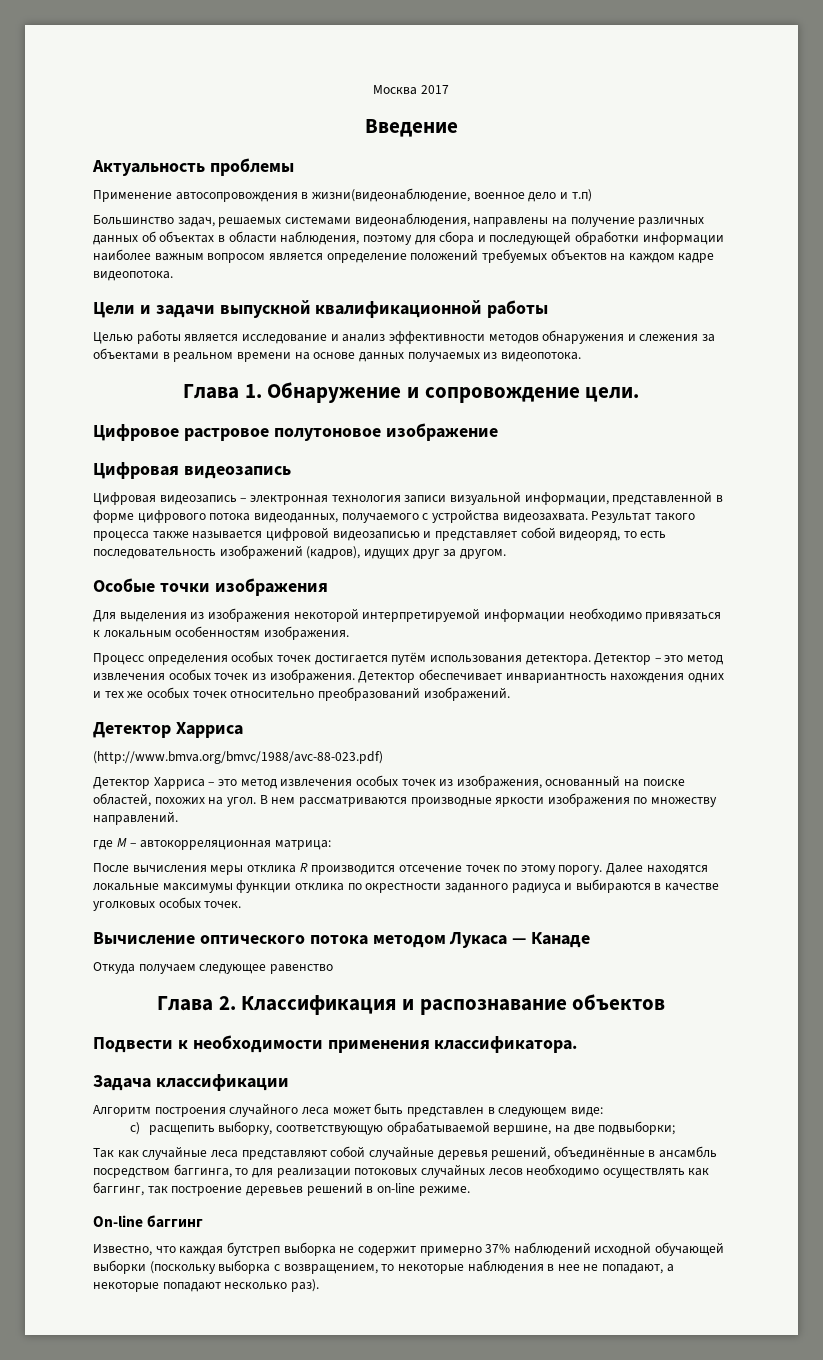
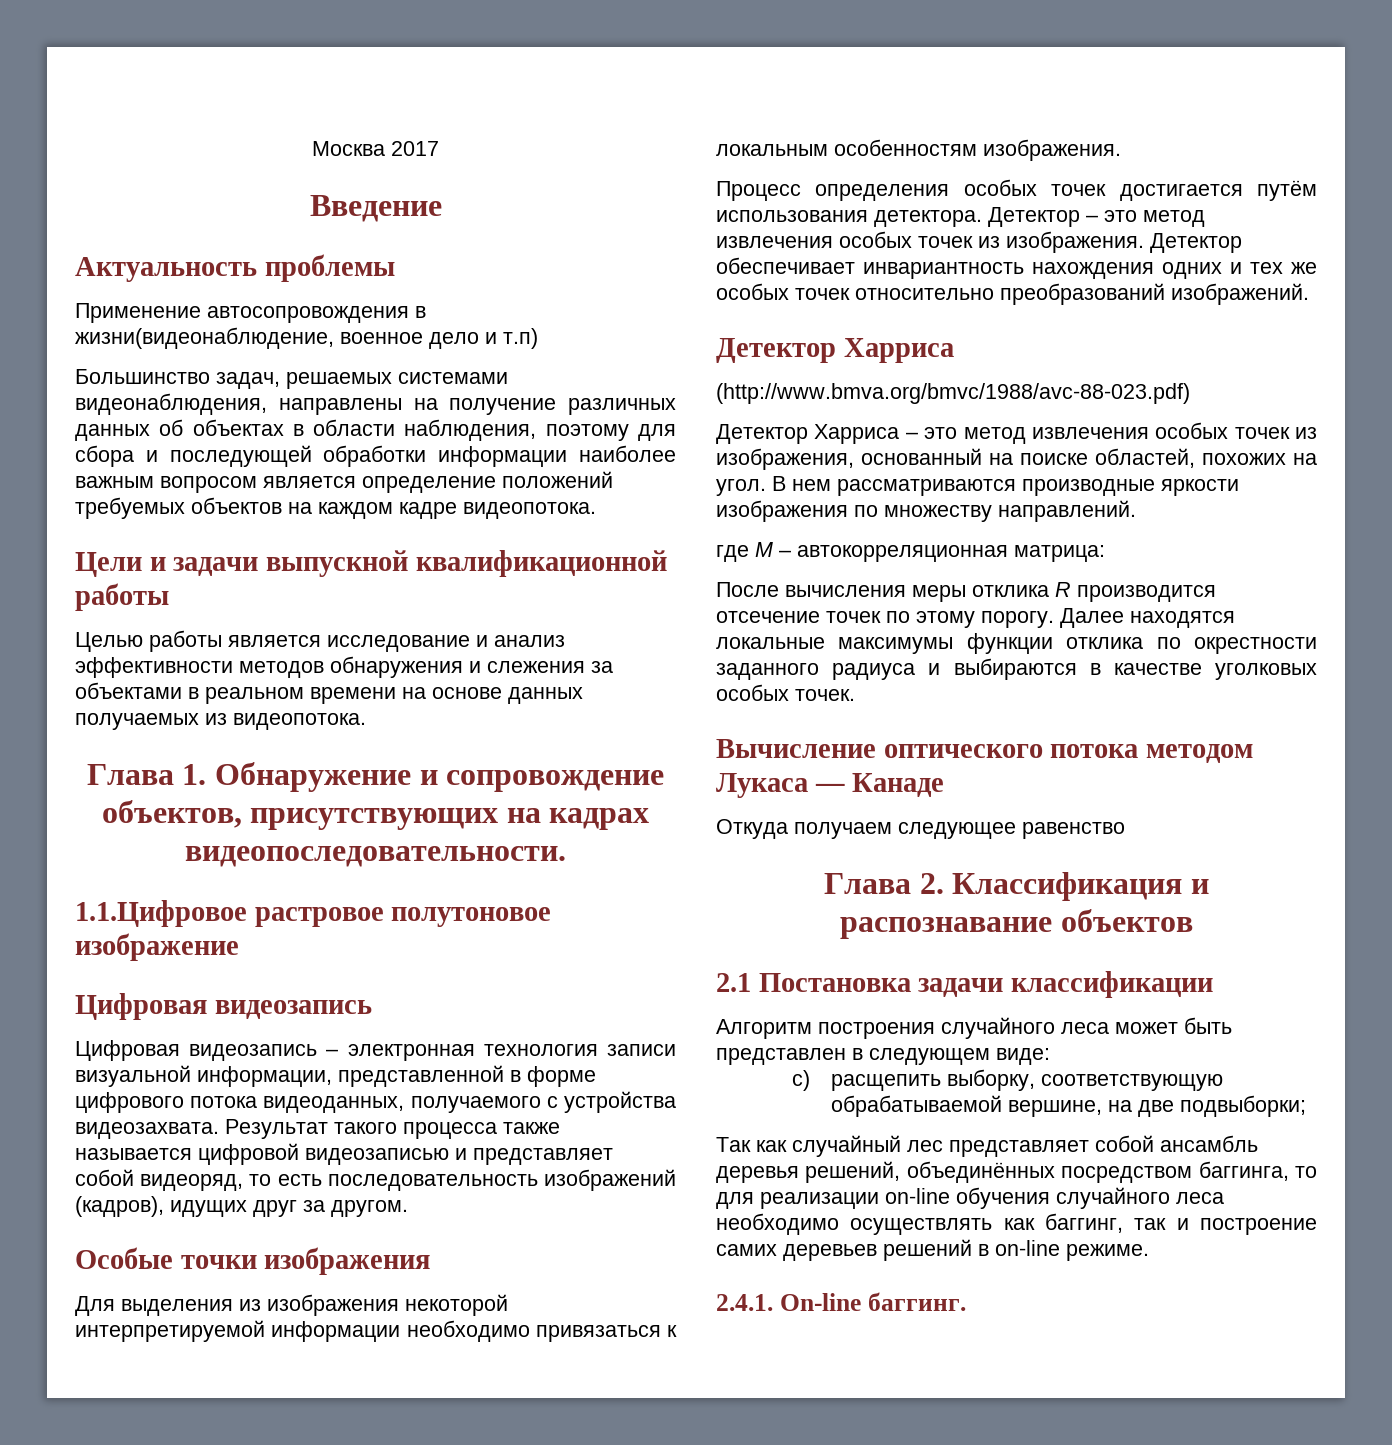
[585,387,640,402] [93,424,179,441] цели. // Цифровое -> [101,800,650,830] [185,846,566,867] [75,900,247,927] объектов, присутствующих на кадрах видеопоследовательности. // 1.1.Цифровое
[93,1035,578,1053] [93,1075,151,1091] Подвести к необходимости применения классификатора. // Задача -> [716,973,1004,997] 2.1 Постановка задачи
[142,1146,718,1160] случайные леса представляют собой случайные деревья решений, объединённые в ансамбль -> [792,1135,1258,1157] [716,1161,1055,1183] случайный лес представляет собой ансамбль деревья решений, объединённых
[354,1164,523,1178] потоковых случайных лесов -> [885,1187,1224,1209] on-line обучения случайного леса
[171,1186,243,1196] построение -> [1176,1218,1317,1235] [716,1244,777,1256] и построение самих
[93,1215,204,1228] [93,1242,725,1256] [93,1260,674,1274] [93,1279,319,1292] On-line баггинг // Известно, что каждая бутстреп выборка не содержит примерно 37% наблюдений исходной обучающей выборки (поскольку выборка с возвращением, то некоторые наблюдения в нее не попадают, а некоторые попадают несколько раз). -> [716,1292,966,1311] 2.4.1. On-line баггинг.

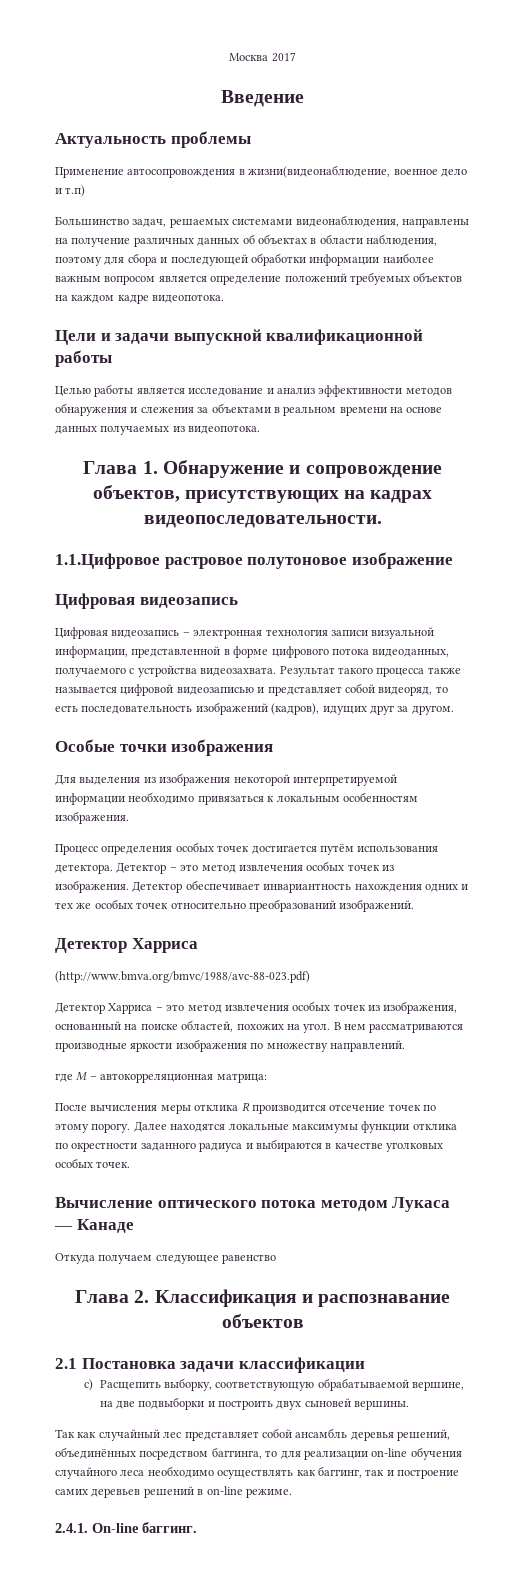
[716,1017,1232,1039] [716,1048,1050,1065] // Алгоритм построения случайного леса может быть представлен в следующем виде: -> (365, 1365) none
[830,1074,941,1091] расщепить -> [99,1380,161,1390] Расщепить
[1179,1095,1306,1117] подвыборки; -> [138,1397,410,1410] подвыборки и построить двух сыновей вершины.

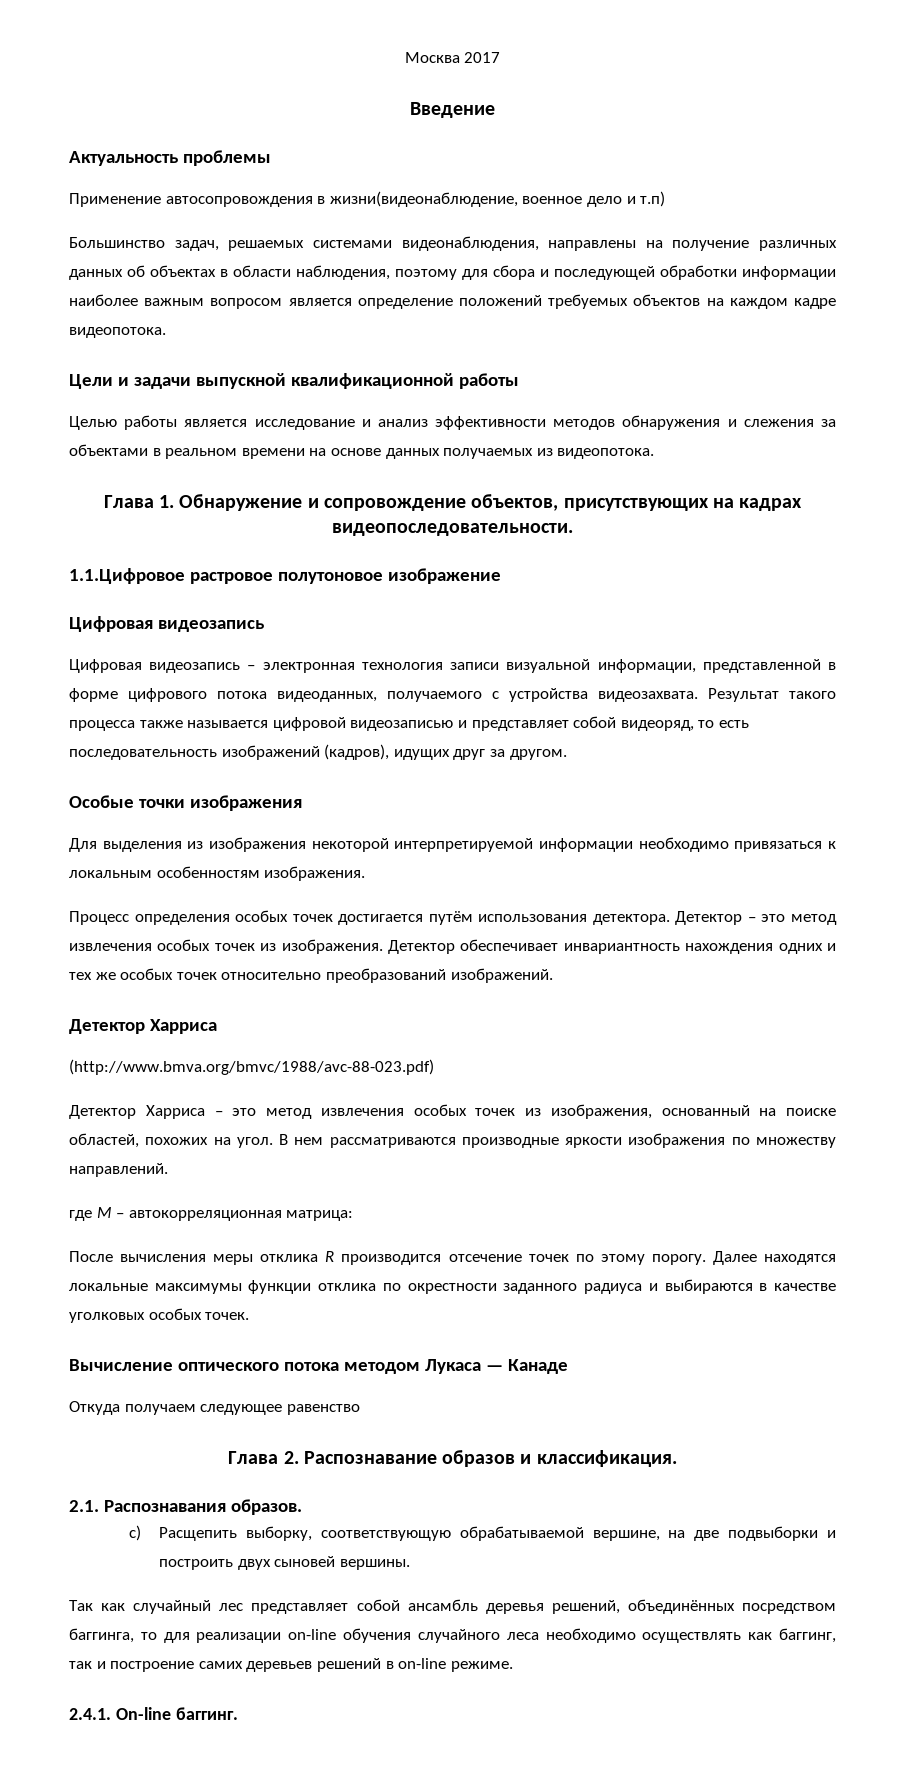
[154,1289,451,1307] [221,1314,304,1328] [55,1357,365,1373] Классификация и распознавание объектов // 2.1 Постановка задачи классификации -> [303,1450,677,1467] [69,1499,302,1515] Распознавание образов и классификация. // 2.1. Распознавания образов.

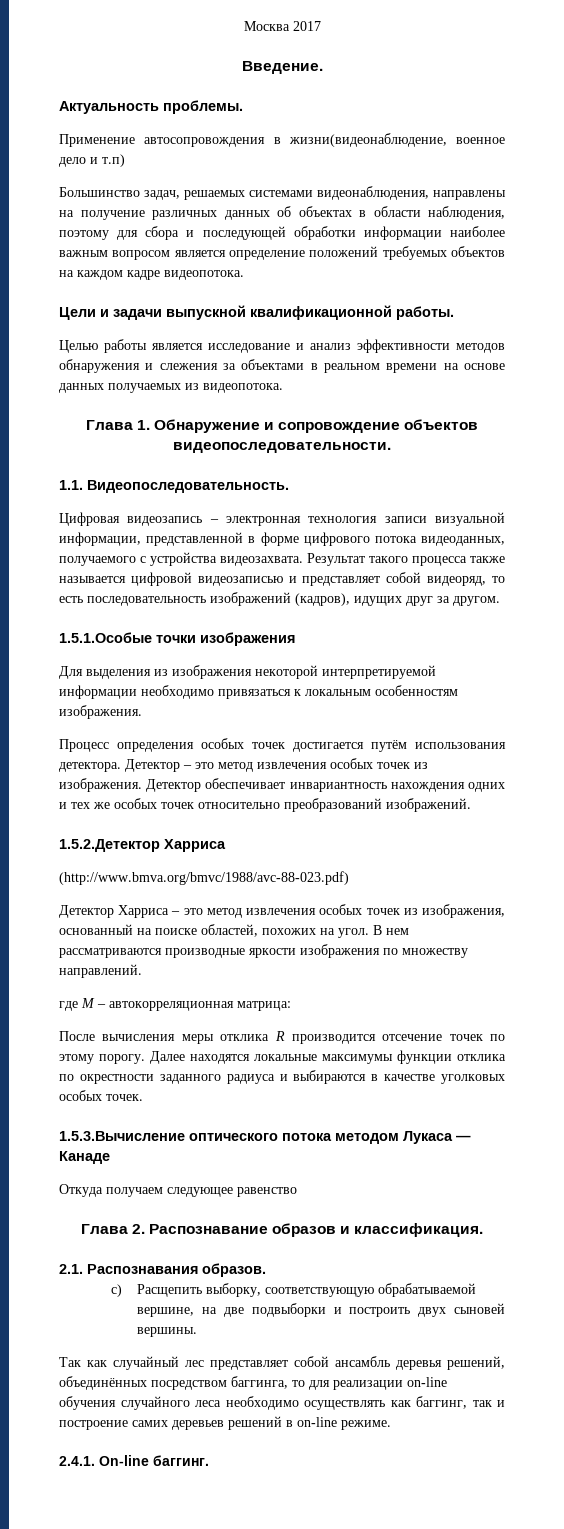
[410,102,495,118] Введение -> [241,61,323,74] Введение.
[182,150,271,166] проблемы -> [163,100,243,114] проблемы.
[458,373,519,389] работы -> [396,306,454,320] работы.
[471,494,803,511] [332,523,573,536] [69,568,501,584] [69,616,264,632] объектов, присутствующих на кадрах видеопоследовательности. // 1.1.Цифровое растровое полутоновое изображение // Цифровая видеозапись -> [404,419,479,430] [173,442,391,453] [59,480,289,493] объектов видеопоследовательности. // 1.1. Видеопоследовательность.
[69,795,134,808] Особые -> [59,632,152,643] 1.5.1.Особые
[69,1019,145,1034] Детектор -> [59,839,160,852] 1.5.2.Детектор
[69,1359,173,1371] Вычисление -> [59,1131,185,1141] 1.5.3.Вычисление

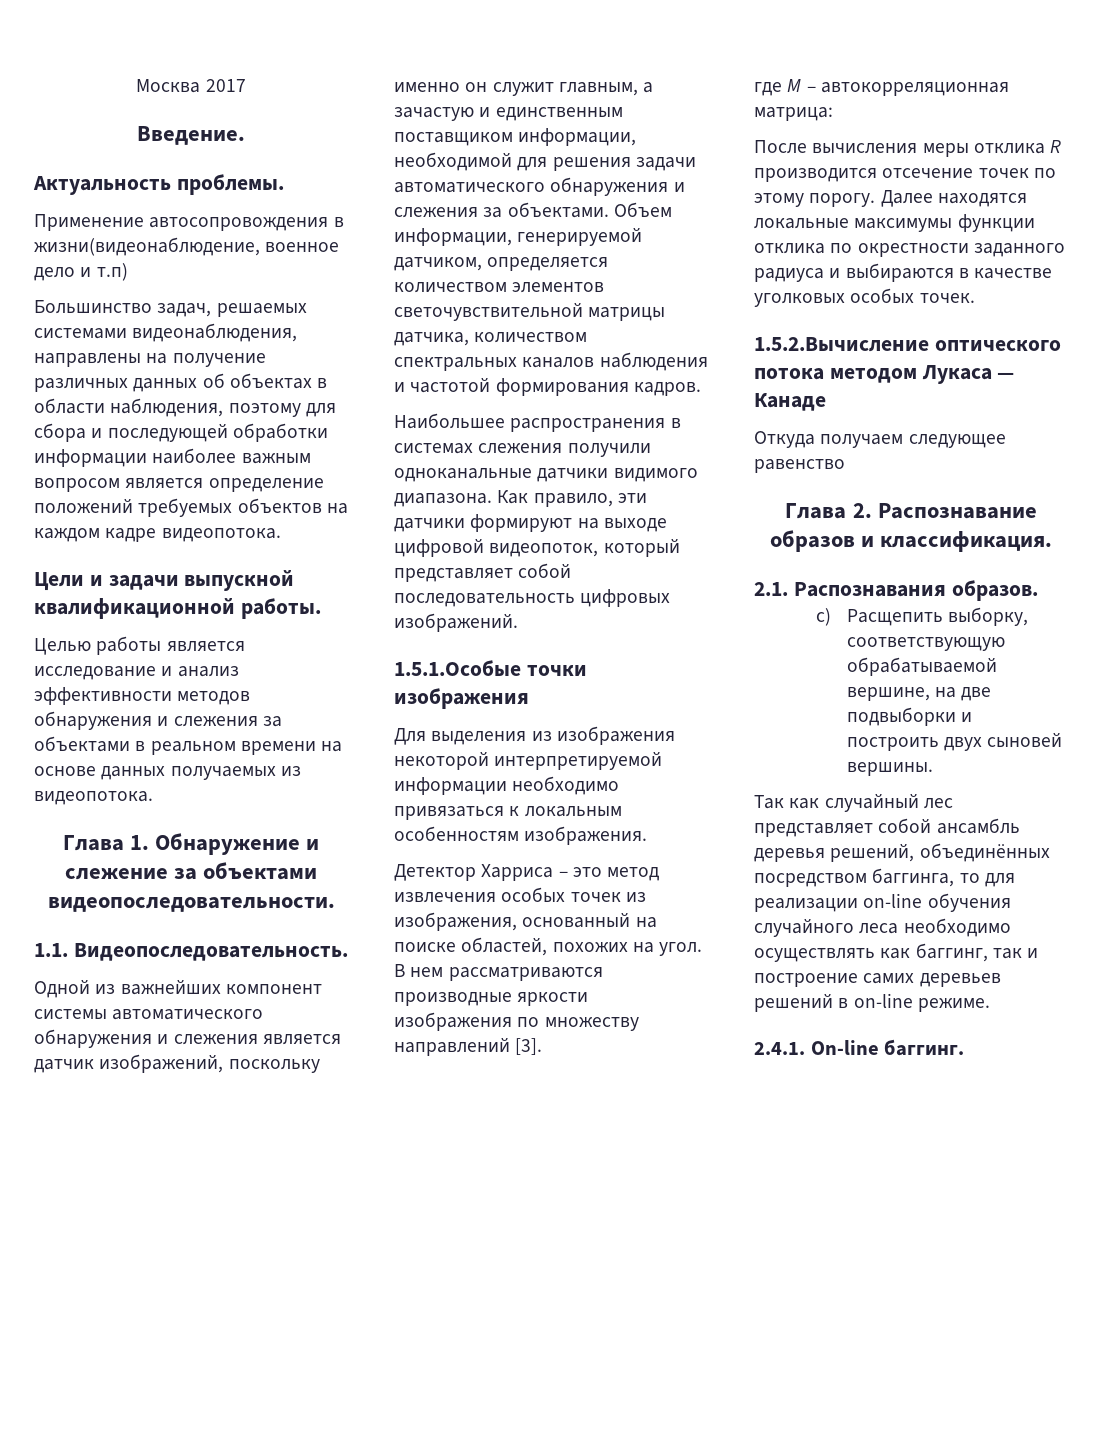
[278,419,479,433] сопровождение объектов -> [64,862,318,880] слежение за объектами
[59,512,505,526] [59,532,505,546] [59,552,505,566] [59,572,505,586] [59,592,500,606] Цифровая видеозапись – электронная технология записи визуальной информации, представленной в форме цифрового потока видеоданных, получаемого с устройства видеозахвата. Результат такого процесса также называется цифровой видеозаписью и представляет собой видеоряд, то есть последовательность изображений (кадров), идущих друг за другом. -> [34,979,322,998] [34,1009,264,1020] [34,1029,341,1048] [34,1054,320,1073] [394,82,654,96] [394,107,623,121] [394,128,637,146] [394,152,696,171] [394,177,685,196] [394,202,672,218] [394,227,643,246] [394,257,609,271] [394,282,605,293] [394,302,666,321] [394,332,588,346] [394,352,708,371] [394,377,701,396] [394,413,681,432] [394,443,651,457] [394,468,698,482] [394,490,647,507] [394,514,667,532] [394,538,680,557] [394,563,572,582] [394,589,671,607] [394,613,518,632] Одной из важнейших компонент системы автоматического обнаружения и слежения является датчик изображений, поскольку именно он служит главным, а зачастую и единственным поставщиком информации, необходимой для решения задачи автоматического обнаружения и слежения за объектами. Объем информации, генерируемой датчиком, определяется количеством элементов светочувствительной матрицы датчика, количеством спектральных каналов наблюдения и частотой формирования кадров. // Наибольшее распространения в системах слежения получили одноканальные датчики видимого диапазона. Как правило, эти датчики формируют на выходе цифровой видеопоток, который представляет собой последовательность цифровых изображений.
[59,738,506,752] [59,758,428,772] [59,778,505,792] [59,798,471,812] [59,839,226,852] [59,871,349,885] // Процесс определения особых точек достигается путём использования детектора. Детектор – это метод извлечения особых точек из изображения. Детектор обеспечивает инвариантность нахождения одних и тех же особых точек относительно преобразований изображений. // 1.5.2.Детектор Харриса // (http://www.bmva.org/bmvc/1988/avc-88-023.pdf) -> (648, 835) none
[59,964,142,978] направлений. -> [394,1037,543,1056] направлений [3].
[59,1131,185,1141] 1.5.3.Вычисление -> [754,337,929,352] 1.5.2.Вычисление

